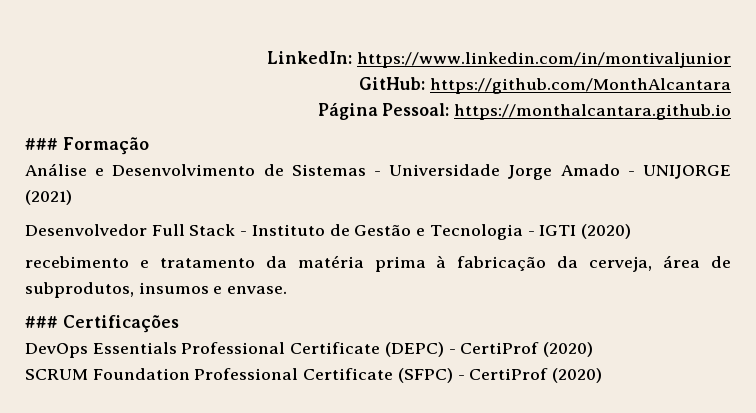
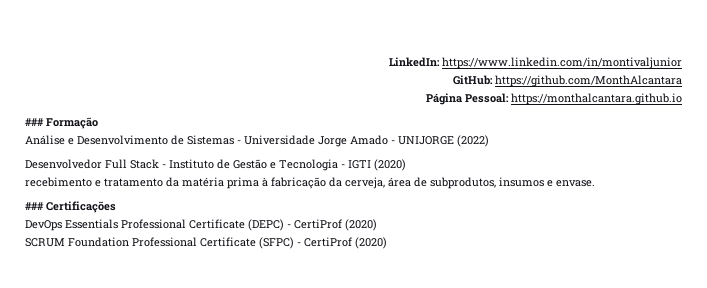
[25,190,72,205] (2021) -> [457,135,489,147] (2022)

